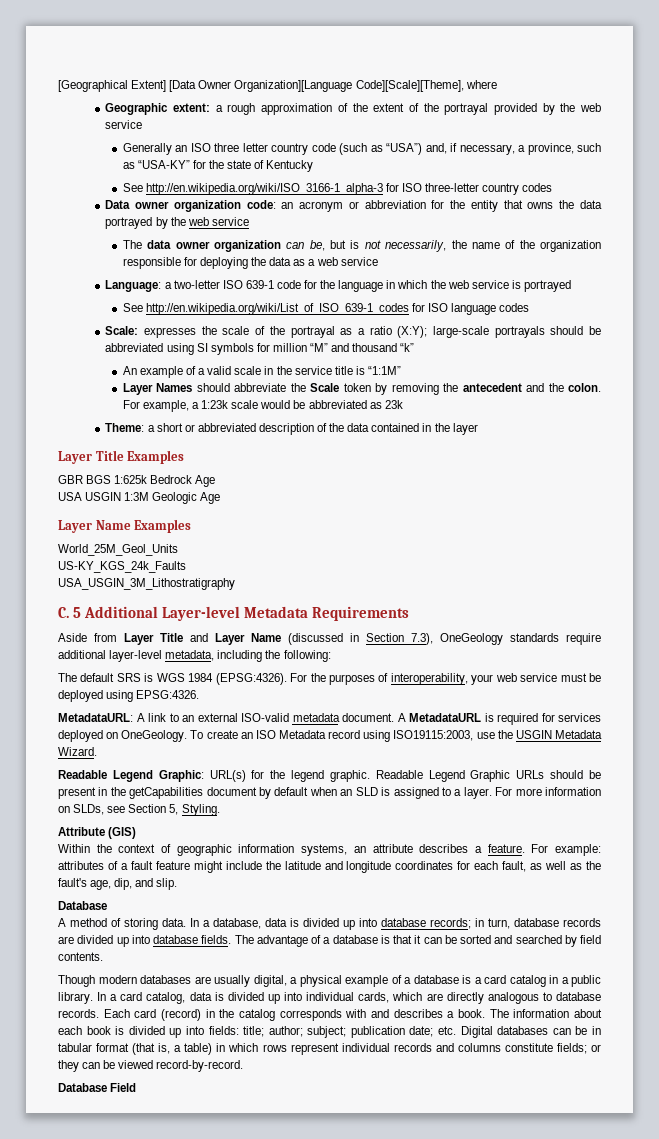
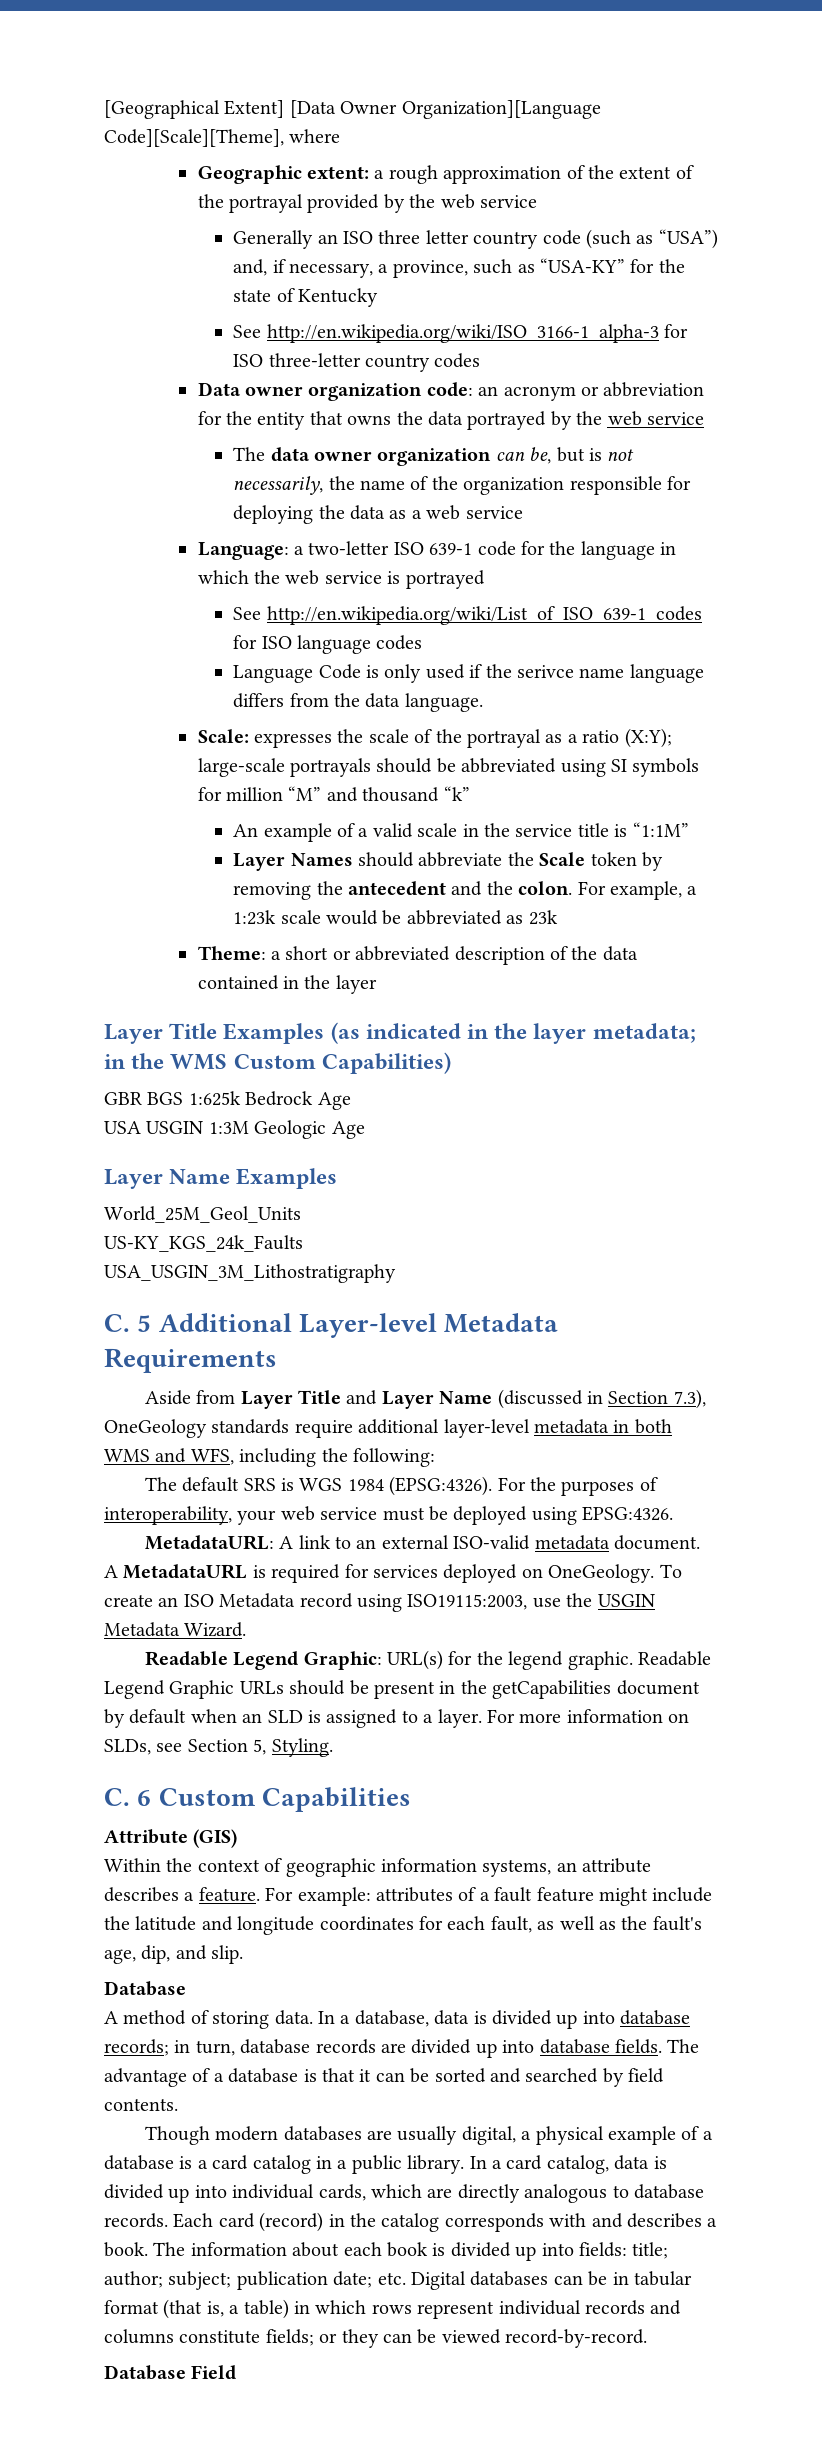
(530, 307) none -> [233,664,704,683] [233,693,483,712] // Language Code is only used if the serivce name language differs from the data language.
(185, 457) none -> [330,1022,696,1044] [104,1052,451,1074] (as indicated in the layer metadata; in the WMS Custom Capabilities)
[165,650,215,661] metadata, -> [534,1419,672,1434] [104,1448,234,1465] metadata in both WMS and WFS,
(220, 810) none -> [104,1787,411,1812] // C. 6 Custom Capabilities

